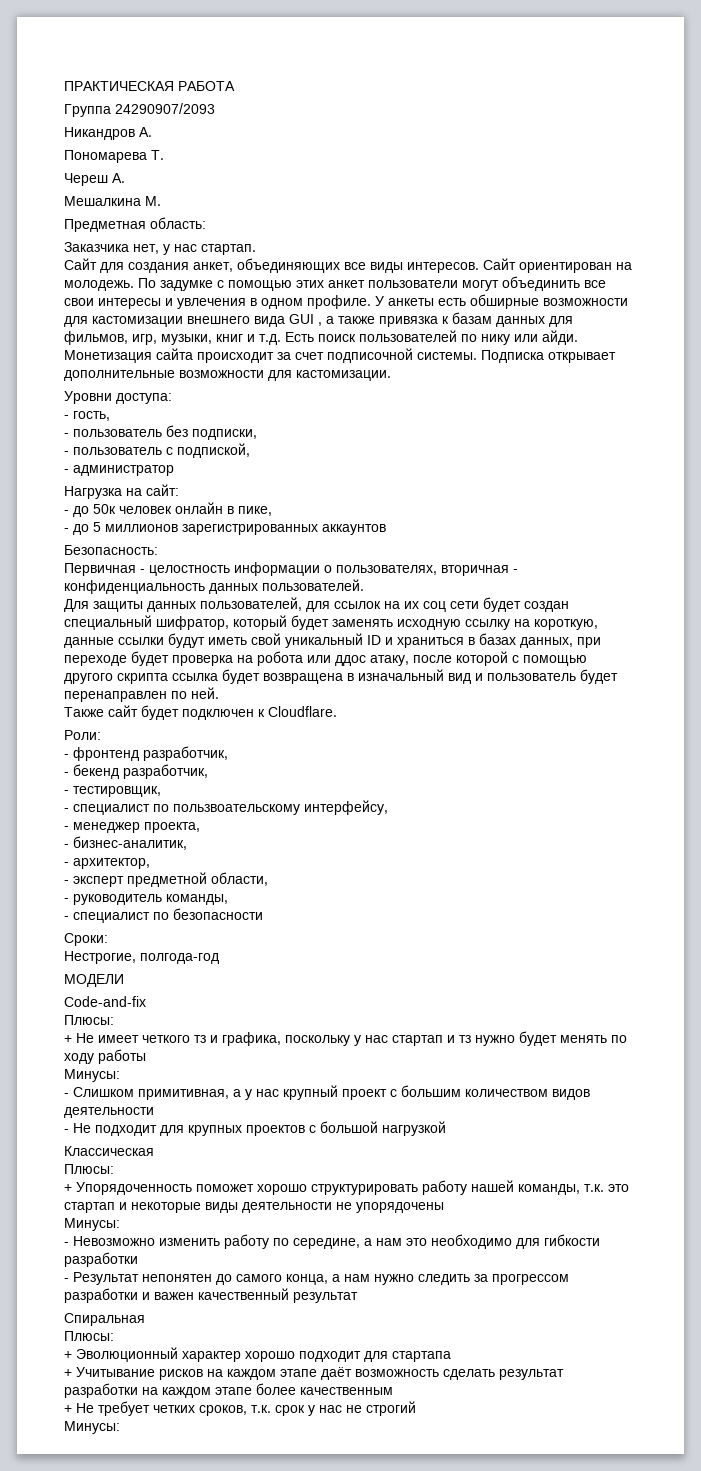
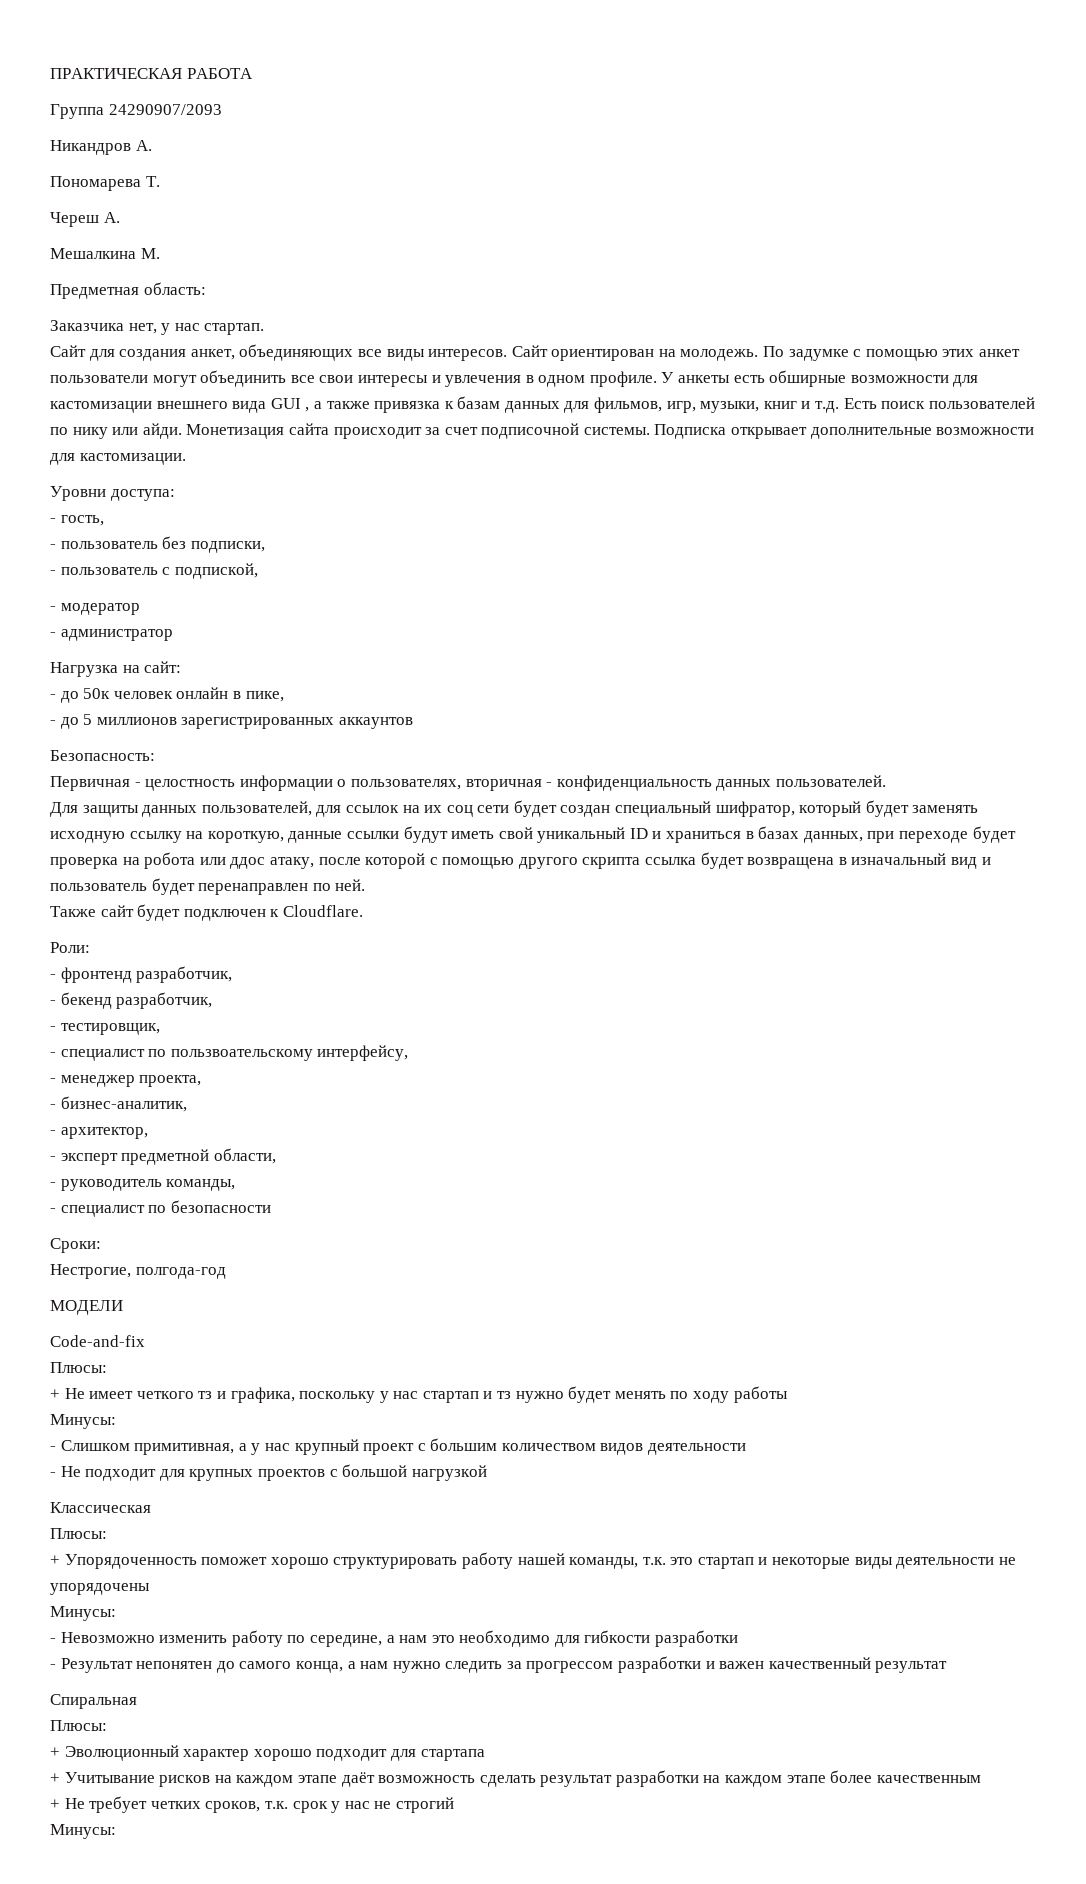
(250, 450) none -> [50,603,140,615] // - модератор

